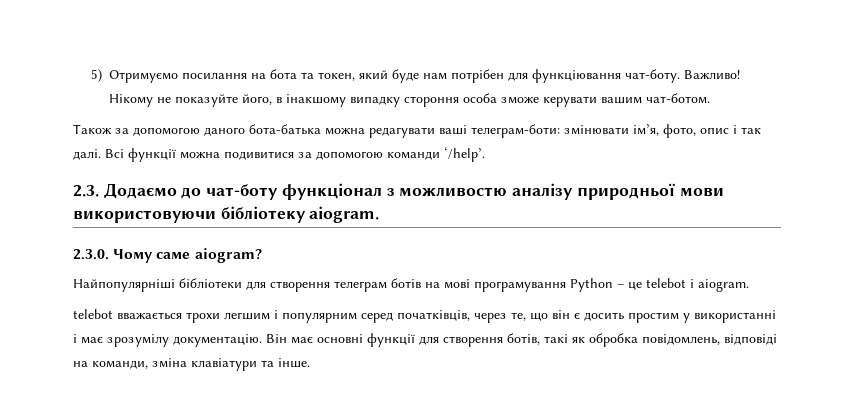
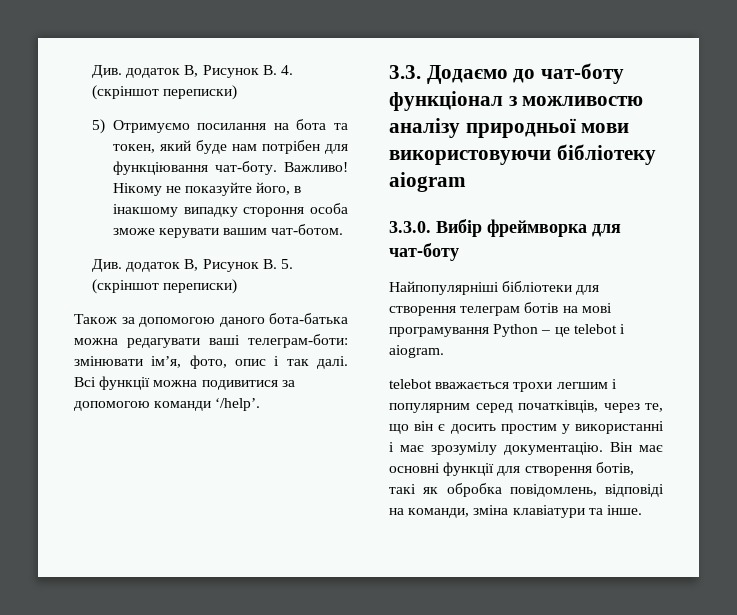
(90, 75) none -> [91,65,293,78] [91,85,238,100] Див. додаток В, Рисунок В. 4. (скріншот переписки) //
(710, 98) none -> [91,259,293,272] [91,279,238,294] // Див. додаток В, Рисунок В. 5. (скріншот переписки)
[73,185,99,197] 2.3. -> [389,65,421,79] 3.3.
[309,206,380,223] [73,248,262,263] aiogram. // 2.3.0. Чому саме aiogram? -> [389,172,466,192] [389,219,621,237] [389,243,459,261] aiogram // 3.3.0. Вибір фреймворка для чат-боту

